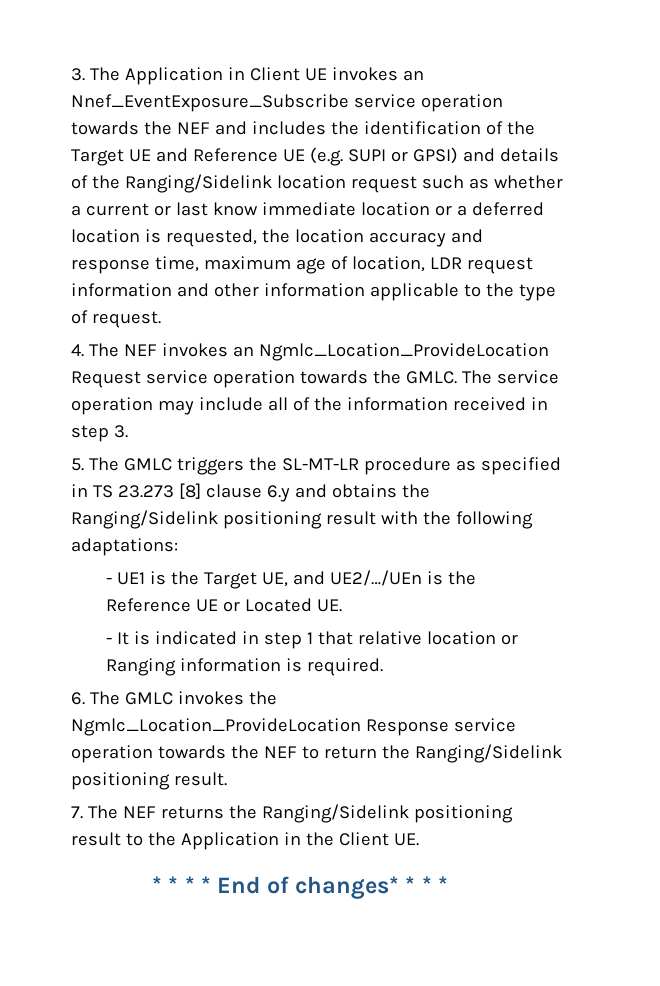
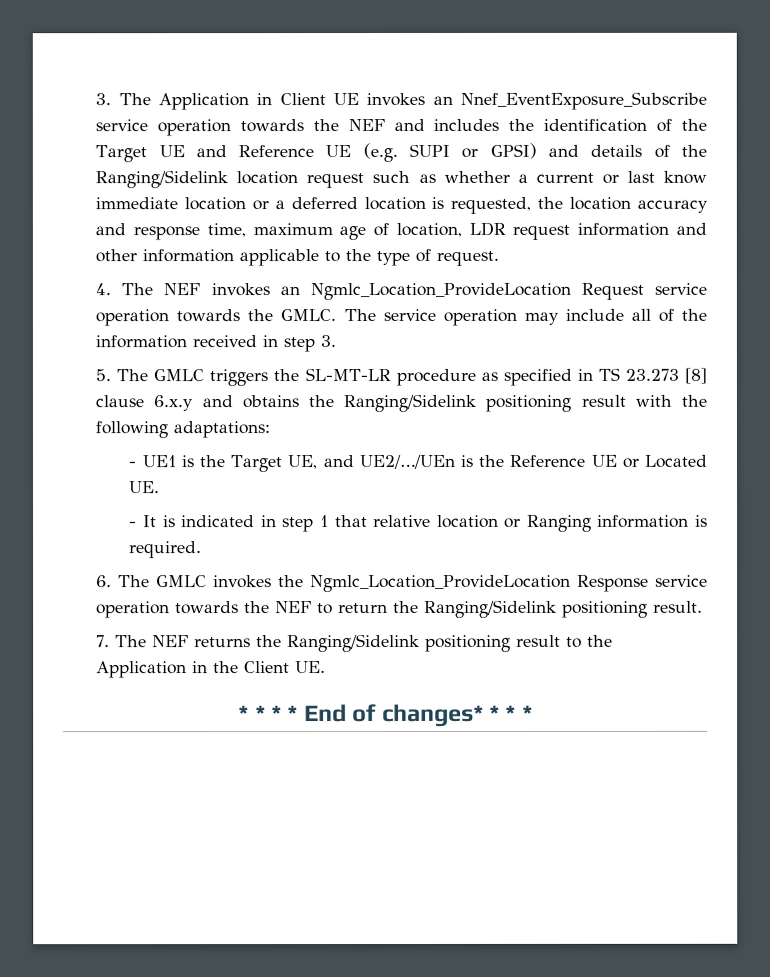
[267,485,291,502] 6.y -> [153,395,194,412] 6.x.y

